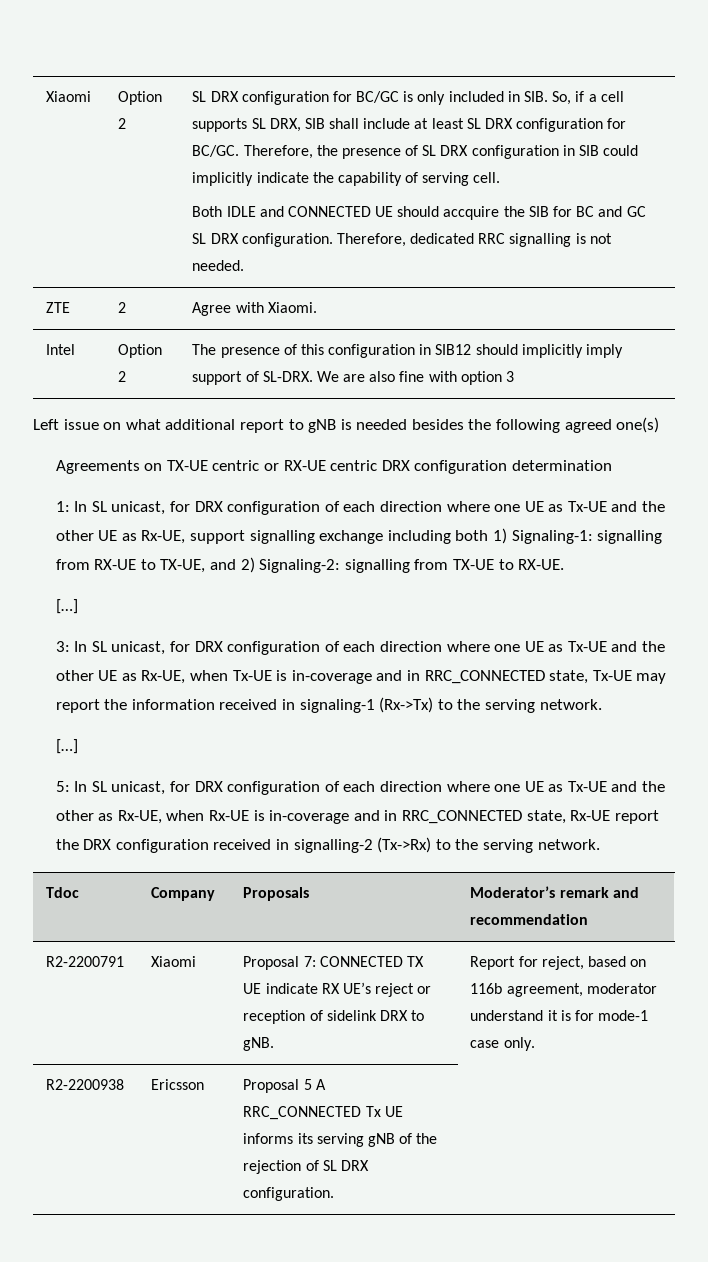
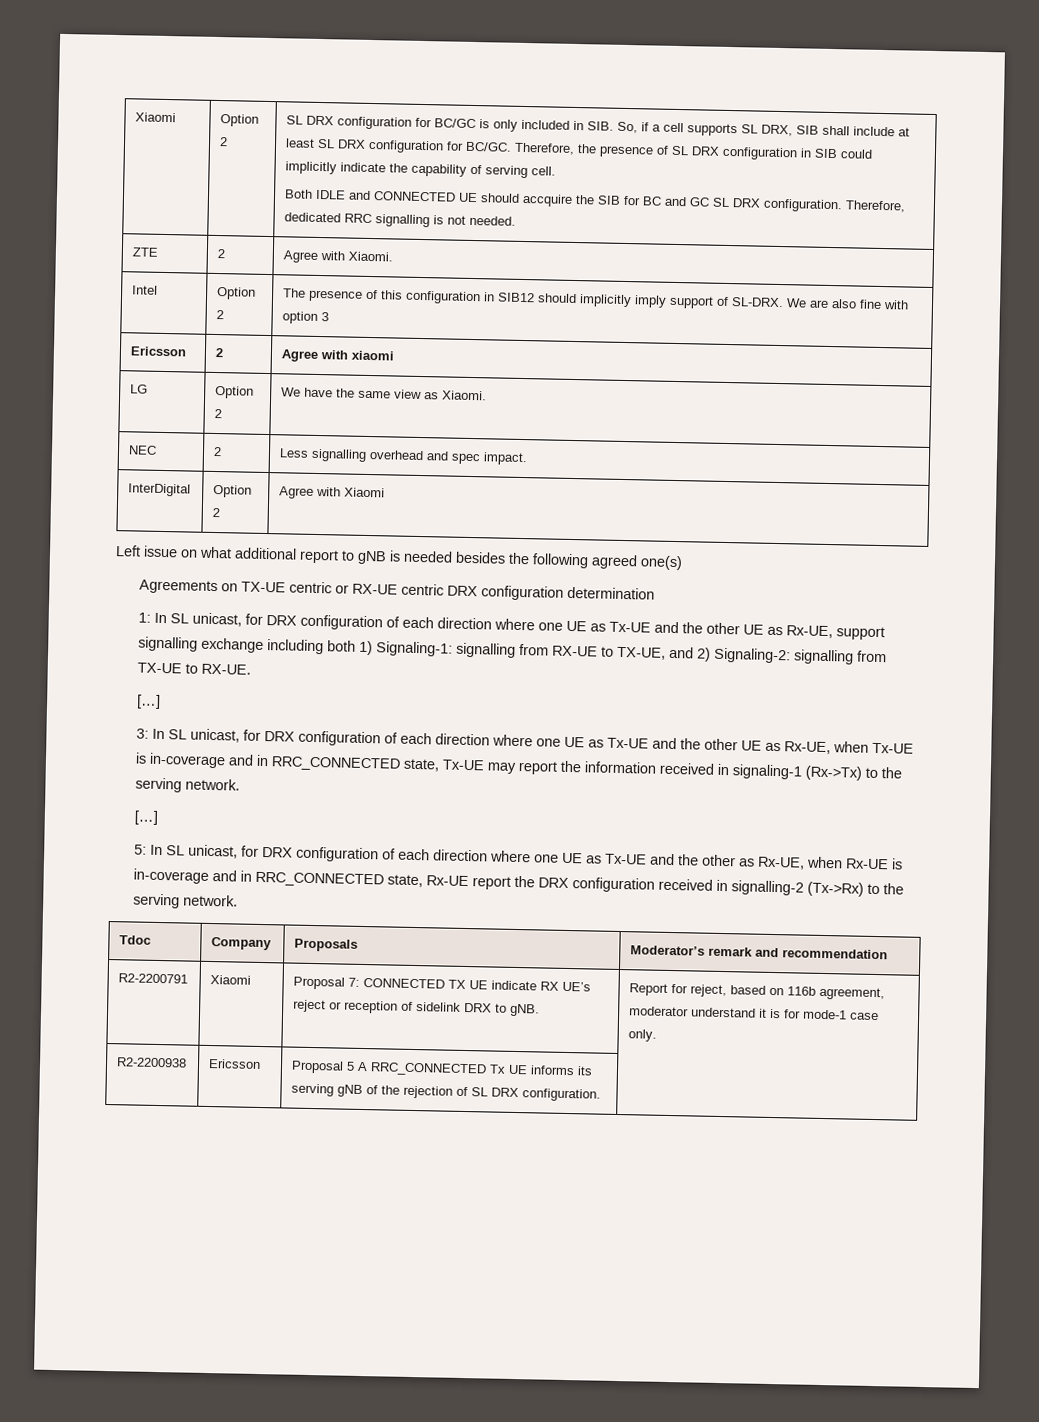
(515, 376) none -> [130,346,188,357] [215,347,225,358] [281,349,396,363] [130,384,149,394] [215,385,255,399] [214,408,223,419] [281,387,488,401] [128,445,158,455] [213,446,223,457] [279,448,529,466] [128,483,192,497] [213,484,253,498] [212,507,221,518] [279,486,386,499] // Ericsson | 2 | Agree with xiaomi // LG | Option 2 | We have the same view as Xiaomi. // NEC | 2 | Less signalling overhead and spec impact. // InterDigital | Option 2 | Agree with Xiaomi

